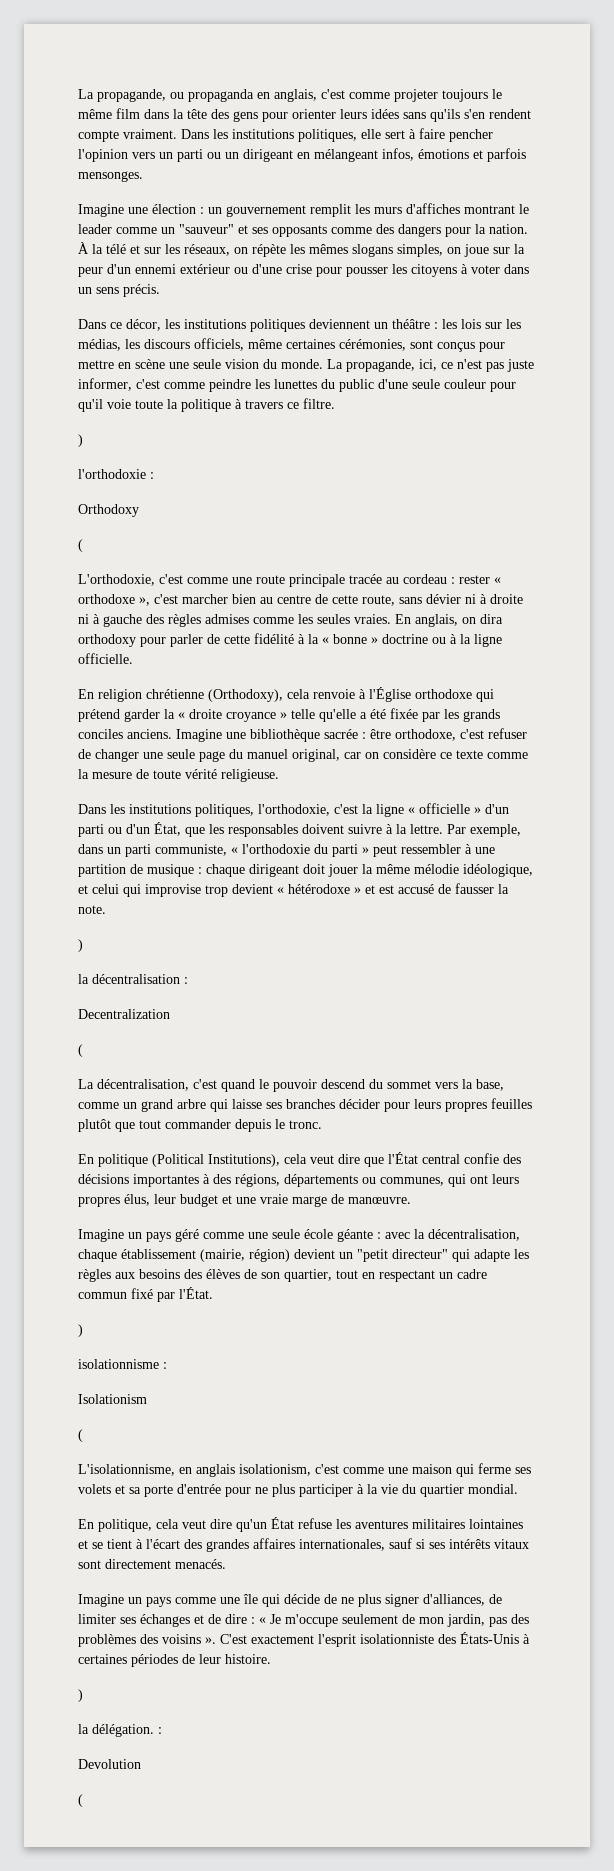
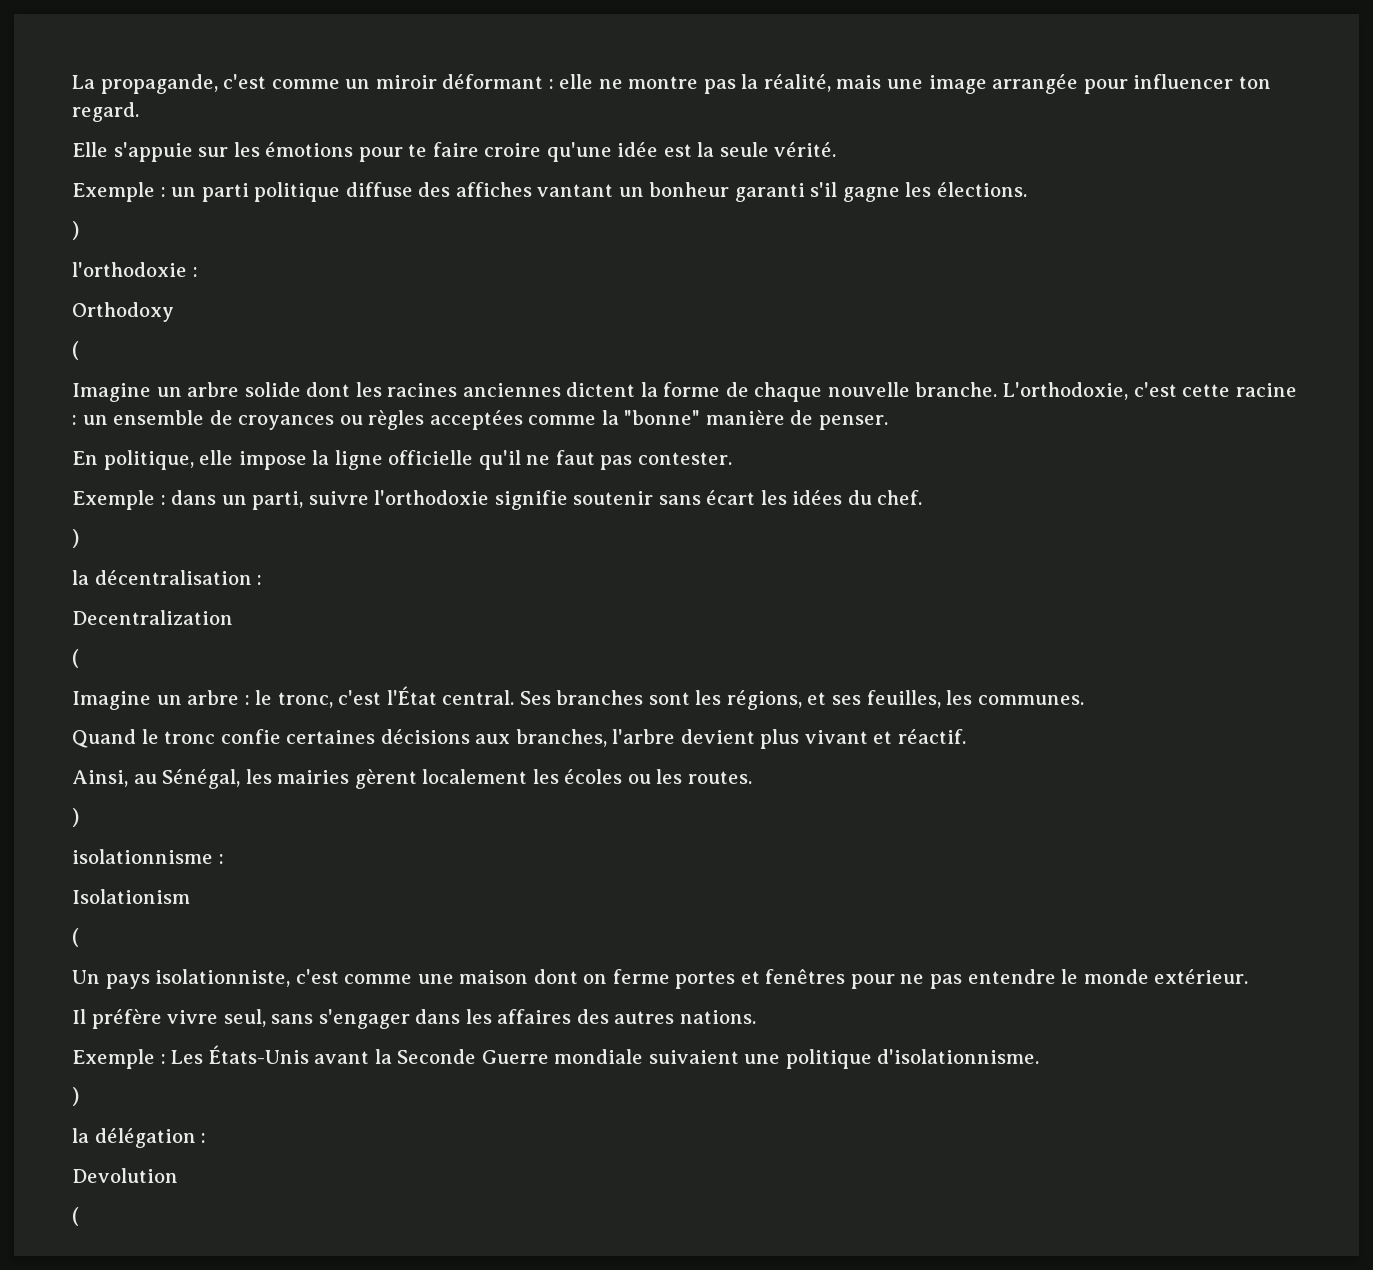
[78,89,502,102] [78,108,531,122] [78,128,493,142] [78,148,526,162] [78,171,143,182] [78,203,529,217] [78,224,528,237] [78,242,525,257] [78,264,529,277] [78,284,160,297] [78,319,521,332] [78,338,505,352] [78,359,534,372] [78,378,516,392] [78,398,335,412] La propagande, ou propaganda en anglais, c'est comme projeter toujours le même film dans la tête des gens pour orienter leurs idées sans qu'ils s'en rendent compte vraiment. Dans les institutions politiques, elle sert à faire pencher l'opinion vers un parti ou un dirigeant en mélangeant infos, émotions et parfois mensonges. // Imagine une élection : un gouvernement remplit les murs d'affiches montrant le leader comme un "sauveur" et ses opposants comme des dangers pour la nation. À la télé et sur les réseaux, on répète les mêmes slogans simples, on joue sur la peur d'un ennemi extérieur ou d'une crise pour pousser les citoyens à voter dans un sens précis. // Dans ce décor, les institutions politiques deviennent un théâtre : les lois sur les médias, les discours officiels, même certaines cérémonies, sont conçus pour mettre en scène une seule vision du monde. La propagande, ici, ce n'est pas juste informer, c'est comme peindre les lunettes du public d'une seule couleur pour qu'il voie toute la politique à travers ce filtre. -> [72,74,1271,94] [72,102,139,122] [72,142,837,162] [72,182,1028,202] La propagande, c'est comme un miroir déformant : elle ne montre pas la réalité, mais une image arrangée pour influencer ton regard. // Elle s'appuie sur les émotions pour te faire croire qu'une idée est la seule vérité. // Exemple : un parti politique diffuse des affiches vantant un bonheur garanti s'il gagne les élections.
[78,574,501,587] [78,594,523,606] [78,614,503,627] [78,633,502,647] [78,653,133,664] [78,687,494,702] [78,708,500,722] [78,728,527,742] [78,749,528,762] [78,769,279,782] [78,803,509,817] [78,822,521,837] [78,844,495,857] [78,864,533,877] [78,883,509,897] [78,905,106,914] L'orthodoxie, c'est comme une route principale tracée au cordeau : rester « orthodoxe », c'est marcher bien au centre de cette route, sans dévier ni à droite ni à gauche des règles admises comme les seules vraies. En anglais, on dira orthodoxy pour parler de cette fidélité à la « bonne » doctrine ou à la ligne officielle. // En religion chrétienne (Orthodoxy), cela renvoie à l'Église orthodoxe qui prétend garder la « droite croyance » telle qu'elle a été fixée par les grands conciles anciens. Imagine une bibliothèque sacrée : être orthodoxe, c'est refuser de changer une seule page du manuel original, car on considère ce texte comme la mesure de toute vérité religieuse. // Dans les institutions politiques, l'orthodoxie, c'est la ligne « officielle » d'un parti ou d'un État, que les responsables doivent suivre à la lettre. Par exemple, dans un parti communiste, « l'orthodoxie du parti » peut ressembler à une partition de musique : chaque dirigeant doit jouer la même mélodie idéologique, et celui qui improvise trop devient « hétérodoxe » et est accusé de fausser la note. -> [72,382,1297,402] [72,410,888,430] [72,450,732,470] [72,490,923,510] Imagine un arbre solide dont les racines anciennes dictent la forme de chaque nouvelle branche. L'orthodoxie, c'est cette racine : un ensemble de croyances ou règles acceptées comme la "bonne" manière de penser. // En politique, elle impose la ligne officielle qu'il ne faut pas contester. // Exemple : dans un parti, suivre l'orthodoxie signifie soutenir sans écart les idées du chef.
[78,1079,504,1092] [78,1098,532,1112] [78,1119,322,1132] [78,1152,521,1167] [78,1174,519,1187] [78,1194,411,1207] [78,1229,520,1242] [78,1249,529,1262] [78,1269,487,1282] [78,1287,213,1302] La décentralisation, c'est quand le pouvoir descend du sommet vers la base, comme un grand arbre qui laisse ses branches décider pour leurs propres feuilles plutôt que tout commander depuis le tronc. // En politique (Political Institutions), cela veut dire que l'État central confie des décisions importantes à des régions, départements ou communes, qui ont leurs propres élus, leur budget et une vraie marge de manœuvre. // Imagine un pays géré comme une seule école géante : avec la décentralisation, chaque établissement (mairie, région) devient un "petit directeur" qui adapte les règles aux besoins des élèves de son quartier, tout en respectant un cadre commun fixé par l'État. -> [72,686,1084,710] [72,729,966,749] [72,769,752,789] Imagine un arbre : le tronc, c'est l'État central. Ses branches sont les régions, et ses feuilles, les communes. // Quand le tronc confie certaines décisions aux branches, l'arbre devient plus vivant et réactif. // Ainsi, au Sénégal, les mairies gèrent localement les écoles ou les routes.
[78,1463,531,1477] [78,1484,518,1497] [78,1517,523,1532] [78,1538,529,1552] [78,1559,226,1569] [78,1594,502,1607] [78,1614,529,1627] [78,1632,530,1647] [78,1654,271,1667] [78,1689,83,1702] [78,1724,154,1737] L'isolationnisme, en anglais isolationism, c'est comme une maison qui ferme ses volets et sa porte d'entrée pour ne plus participer à la vie du quartier mondial. // En politique, cela veut dire qu'un État refuse les aventures militaires lointaines et se tient à l'écart des grandes affaires internationales, sauf si ses intérêts vitaux sont directement menacés. // Imagine un pays comme une île qui décide de ne plus signer d'alliances, de limiter ses échanges et de dire : « Je m'occupe seulement de mon jardin, pas des problèmes des voisins ». C'est exactement l'esprit isolationniste des États-Unis à certaines périodes de leur histoire. // ) // la délégation. -> [72,969,1249,989] [72,1009,756,1029] [72,1045,1040,1069] [72,1087,79,1106] [72,1128,196,1148] Un pays isolationniste, c'est comme une maison dont on ferme portes et fenêtres pour ne pas entendre le monde extérieur. // Il préfère vivre seul, sans s'engager dans les affaires des autres nations. // Exemple : Les États-Unis avant la Seconde Guerre mondiale suivaient une politique d'isolationnisme. // ) // la délégation

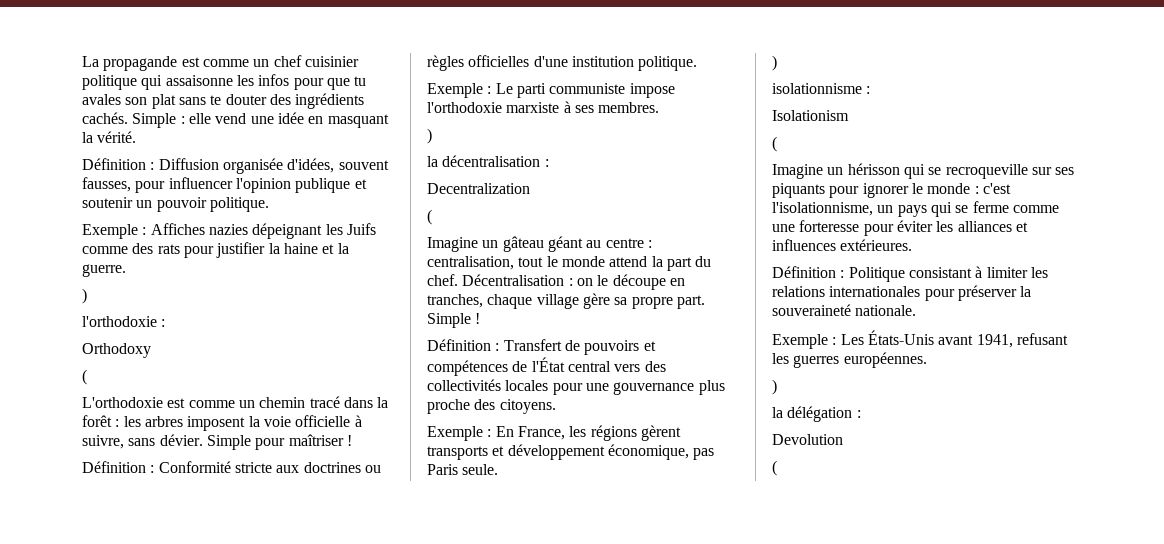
[100,74,1271,94] [72,102,139,122] [72,142,837,162] [72,182,1028,202] propagande, c'est comme un miroir déformant : elle ne montre pas la réalité, mais une image arrangée pour influencer ton regard. // Elle s'appuie sur les émotions pour te faire croire qu'une idée est la seule vérité. // Exemple : un parti politique diffuse des affiches vantant un bonheur garanti s'il gagne les élections. -> [103,55,359,71] [82,74,367,90] [82,93,365,109] [82,112,389,128] [82,131,137,143] [82,158,389,174] [82,177,367,193] [82,197,269,212] [82,223,376,239] [82,242,349,258] [82,264,126,277] propagande est comme un chef cuisinier politique qui assaisonne les infos pour que tu avales son plat sans te douter des ingrédients cachés. Simple : elle vend une idée en masquant la vérité. // Définition : Diffusion organisée d'idées, souvent fausses, pour influencer l'opinion publique et soutenir un pouvoir politique. // Exemple : Affiches nazies dépeignant les Juifs comme des rats pour justifier la haine et la guerre.
[72,382,1297,402] [72,410,888,430] [72,450,732,470] [72,490,923,510] Imagine un arbre solide dont les racines anciennes dictent la forme de chaque nouvelle branche. L'orthodoxie, c'est cette racine : un ensemble de croyances ou règles acceptées comme la "bonne" manière de penser. // En politique, elle impose la ligne officielle qu'il ne faut pas contester. // Exemple : dans un parti, suivre l'orthodoxie signifie soutenir sans écart les idées du chef. -> [82,396,389,408] [82,415,362,431] [82,434,352,450] [82,461,381,473] [427,55,698,71] [427,83,675,98] [427,101,660,113] L'orthodoxie est comme un chemin tracé dans la forêt : les arbres imposent la voie officielle à suivre, sans dévier. Simple pour maîtriser ! // Définition : Conformité stricte aux doctrines ou règles officielles d'une institution politique. // Exemple : Le parti communiste impose l'orthodoxie marxiste à ses membres.
[187,686,1084,710] [72,729,966,749] [72,769,752,789] arbre : le tronc, c'est l'État central. Ses branches sont les régions, et ses feuilles, les communes. // Quand le tronc confie certaines décisions aux branches, l'arbre devient plus vivant et réactif. // Ainsi, au Sénégal, les mairies gèrent localement les écoles ou les routes. -> [502,236,652,252] [427,256,712,271] [427,274,685,290] [427,293,705,309] [427,313,481,328] [427,339,656,355] [427,357,666,376] [427,379,725,395] [427,399,556,414] [427,425,681,441] [427,444,715,460] [427,464,499,475] gâteau géant au centre : centralisation, tout le monde attend la part du chef. Décentralisation : on le découpe en tranches, chaque village gère sa propre part. Simple ! // Définition : Transfert de pouvoirs et compétences de l'État central vers des collectivités locales pour une gouvernance plus proche des citoyens. // Exemple : En France, les régions gèrent transports et développement économique, pas Paris seule.
[72,969,1249,989] [72,1009,756,1029] Un pays isolationniste, c'est comme une maison dont on ferme portes et fenêtres pour ne pas entendre le monde extérieur. // Il préfère vivre seul, sans s'engager dans les affaires des autres nations. -> [772,163,1075,179] [772,183,1011,198] [772,201,1059,217] [772,220,1028,236] [772,239,913,251] [772,266,1048,282] [772,285,1032,301] [772,304,917,316] Imagine un hérisson qui se recroqueville sur ses piquants pour ignorer le monde : c'est l'isolationnisme, un pays qui se ferme comme une forteresse pour éviter les alliances et influences extérieures. // Définition : Politique consistant à limiter les relations internationales pour préserver la souveraineté nationale.
[374,1049,1040,1069] la Seconde Guerre mondiale suivaient une politique d'isolationnisme. -> [976,333,1068,348] [772,352,927,368] 1941, refusant les guerres européennes.

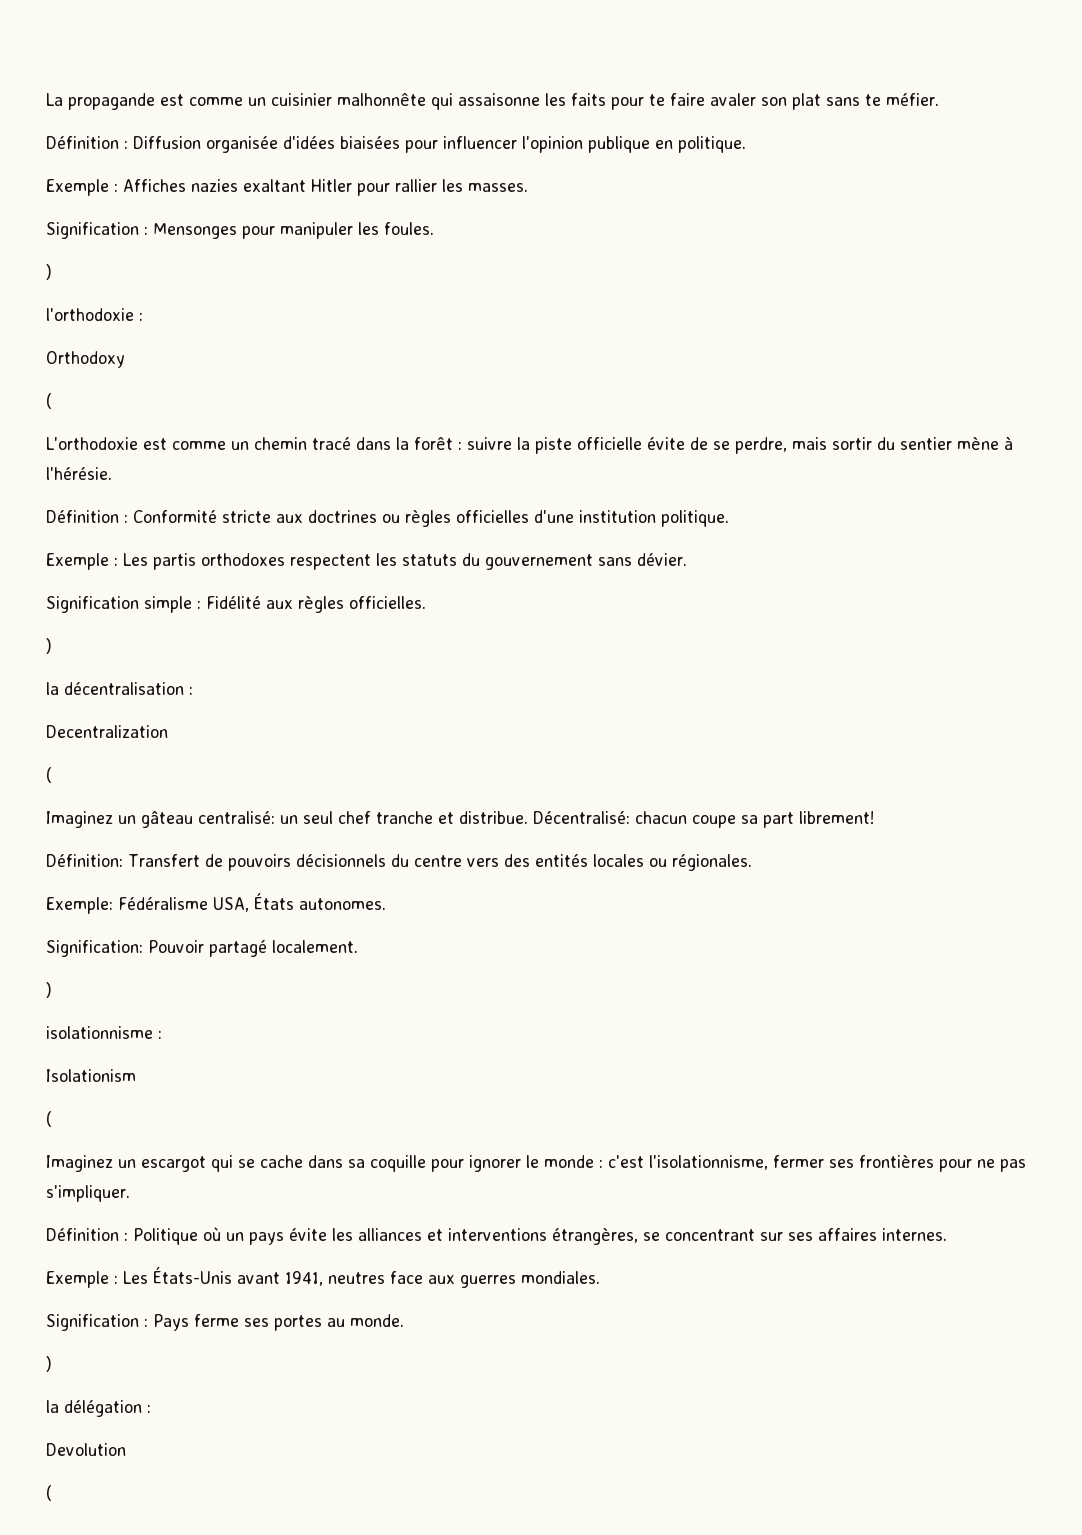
[273,55,359,67] [82,74,367,90] [82,93,365,109] [82,112,389,128] [82,131,137,143] chef cuisinier politique qui assaisonne les infos pour que tu avales son plat sans te douter des ingrédients cachés. Simple : elle vend une idée en masquant la vérité. -> [271,93,939,110] cuisinier malhonnête qui assaisonne les faits pour te faire avaler son plat sans te méfier.
[287,158,389,173] [82,177,131,192] d'idées, souvent fausses, -> [283,136,400,149] d'idées biaisées
[354,179,367,189] [82,197,207,212] et soutenir un pouvoir -> [655,140,673,149] en
[252,223,376,239] [82,242,349,258] [82,264,126,277] dépeignant les Juifs comme des rats pour justifier la haine et la guerre. -> [243,179,528,196] [46,222,434,239] exaltant Hitler pour rallier les masses. // Signification : Mensonges pour manipuler les foules.
[123,415,362,431] [82,434,352,450] les arbres imposent la voie officielle à suivre, sans dévier. Simple pour maîtriser ! -> [466,436,1013,454] [46,467,112,480] suivre la piste officielle évite de se perdre, mais sortir du sentier mène à l'hérésie.
[495,83,675,98] [427,101,660,113] Le parti communiste impose l'orthodoxie marxiste à ses membres. -> [123,553,687,570] [46,596,426,613] Les partis orthodoxes respectent les statuts du gouvernement sans dévier. // Signification simple : Fidélité aux règles officielles.
[427,237,478,252] Imagine -> [46,811,113,828] Imaginez
[547,236,652,252] [427,256,712,271] [427,274,685,290] [427,293,705,309] [427,313,481,328] [427,339,656,355] [427,357,666,376] [427,379,725,395] [427,399,556,414] [427,425,681,441] [427,444,715,460] [427,464,499,475] géant au centre : centralisation, tout le monde attend la part du chef. Décentralisation : on le découpe en tranches, chaque village gère sa propre part. Simple ! // Définition : Transfert de pouvoirs et compétences de l'État central vers des collectivités locales pour une gouvernance plus proche des citoyens. // Exemple : En France, les régions gèrent transports et développement économique, pas Paris seule. -> [198,811,874,828] [46,854,752,871] [46,893,386,914] [46,940,358,957] centralisé: un seul chef tranche et distribue. Décentralisé: chacun coupe sa part librement! // Définition: Transfert de pouvoirs décisionnels du centre vers des entités locales ou régionales. // Exemple: Fédéralisme USA, États autonomes. // Signification: Pouvoir partagé localement.
[772,163,1075,179] [772,183,825,198] Imagine un hérisson qui se recroqueville sur ses piquants -> [46,1155,426,1172] Imaginez un escargot qui se cache dans sa coquille
[877,201,1059,217] [772,220,1028,236] [772,239,913,251] [772,266,1048,282] [772,285,1032,301] [772,304,917,316] un pays qui se ferme comme une forteresse pour éviter les alliances et influences extérieures. // Définition : Politique consistant à limiter les relations internationales pour préserver la souveraineté nationale. -> [773,1155,1026,1172] [46,1185,130,1202] [46,1227,947,1245] fermer ses frontières pour ne pas s'impliquer. // Définition : Politique où un pays évite les alliances et interventions étrangères, se concentrant sur ses affaires internes.
[1016,333,1068,345] [772,352,927,368] refusant les guerres européennes. -> [328,1271,600,1288] [46,1314,404,1331] neutres face aux guerres mondiales. // Signification : Pays ferme ses portes au monde.

